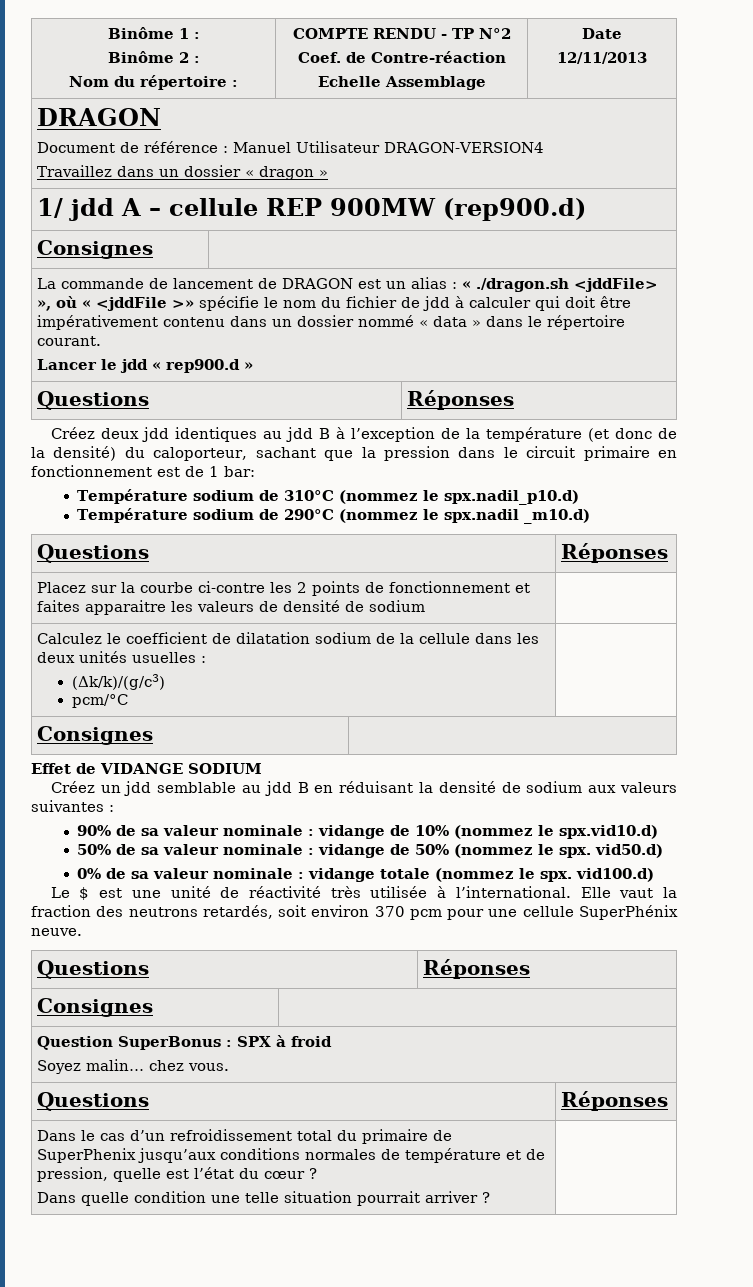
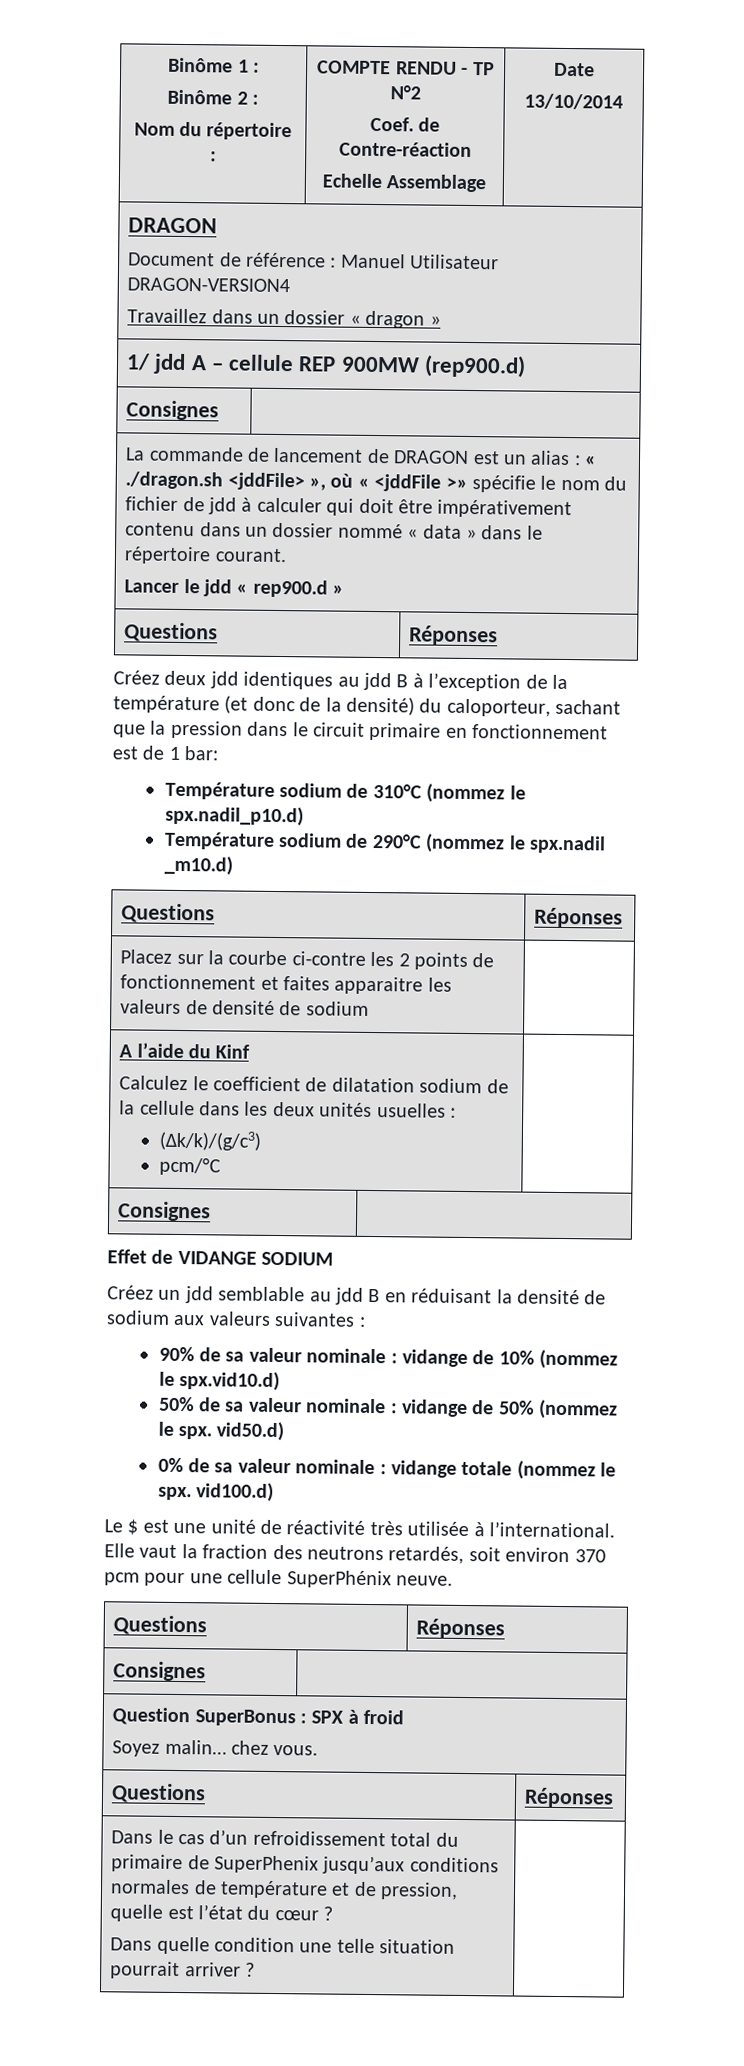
[557,52,647,64] 12/11/2013 -> [524,93,623,110] 13/10/2014
(426, 606) none -> [119,1042,251,1059] A l’aide du Kinf //

